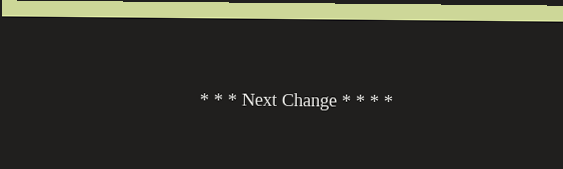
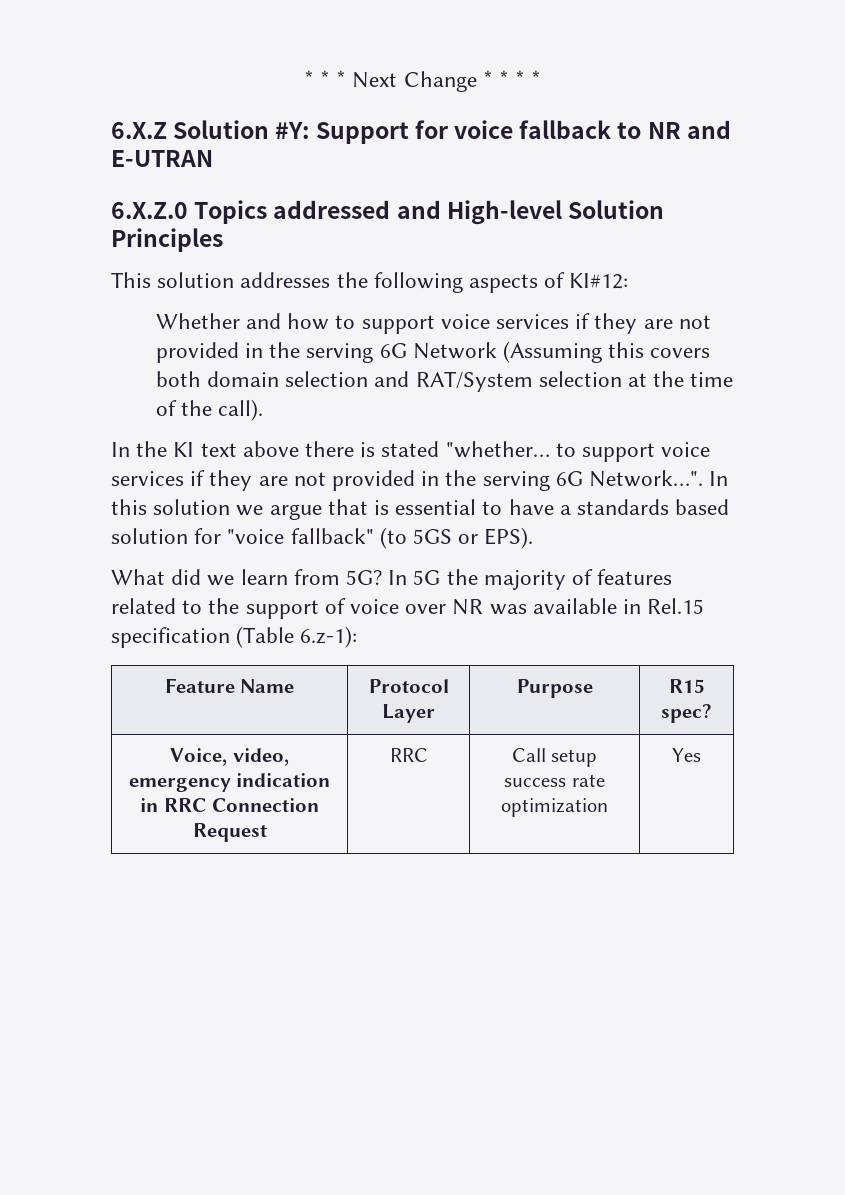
(393, 101) none -> [111,120,731,144] [111,150,213,167] [111,200,665,225] [111,228,223,252] [111,272,629,293] [155,313,711,334] [155,341,711,363] [155,371,734,392] [155,399,264,421] [111,441,711,462] [111,470,729,491] [111,499,730,520] [111,527,534,549] [111,569,673,590] [111,598,705,619] [111,626,358,648] [164,678,295,693] [368,679,449,693] [382,704,435,723] [516,679,593,698] [668,679,705,693] [661,704,712,723] [170,748,289,766] [128,773,331,792] [140,798,319,812] [192,823,267,842] [389,748,428,762] [511,748,598,767] [504,774,605,787] [501,798,608,817] [672,748,701,762] // 6.X.Z Solution #Y: Support for voice fallback to NR and E-UTRAN // 6.X.Z.0 Topics addressed and High-level Solution Principles // This solution addresses the following aspects of KI#12: // Whether and how to support voice services if they are not provided in the serving 6G Network (Assuming this covers both domain selection and RAT/System selection at the time of the call). // In the KI text above there is stated "whether… to support voice services if they are not provided in the serving 6G Network…". In this solution we argue that is essential to have a standards based solution for "voice fallback" (to 5GS or EPS). // What did we learn from 5G? In 5G the majority of features related to the support of voice over NR was available in Rel.15 specification (Table 6.z-1): // Feature Name | Protocol Layer | Purpose | R15 spec? // Voice, video, emergency indication in RRC Connection Request | RRC | Call setup success rate optimization | Yes

